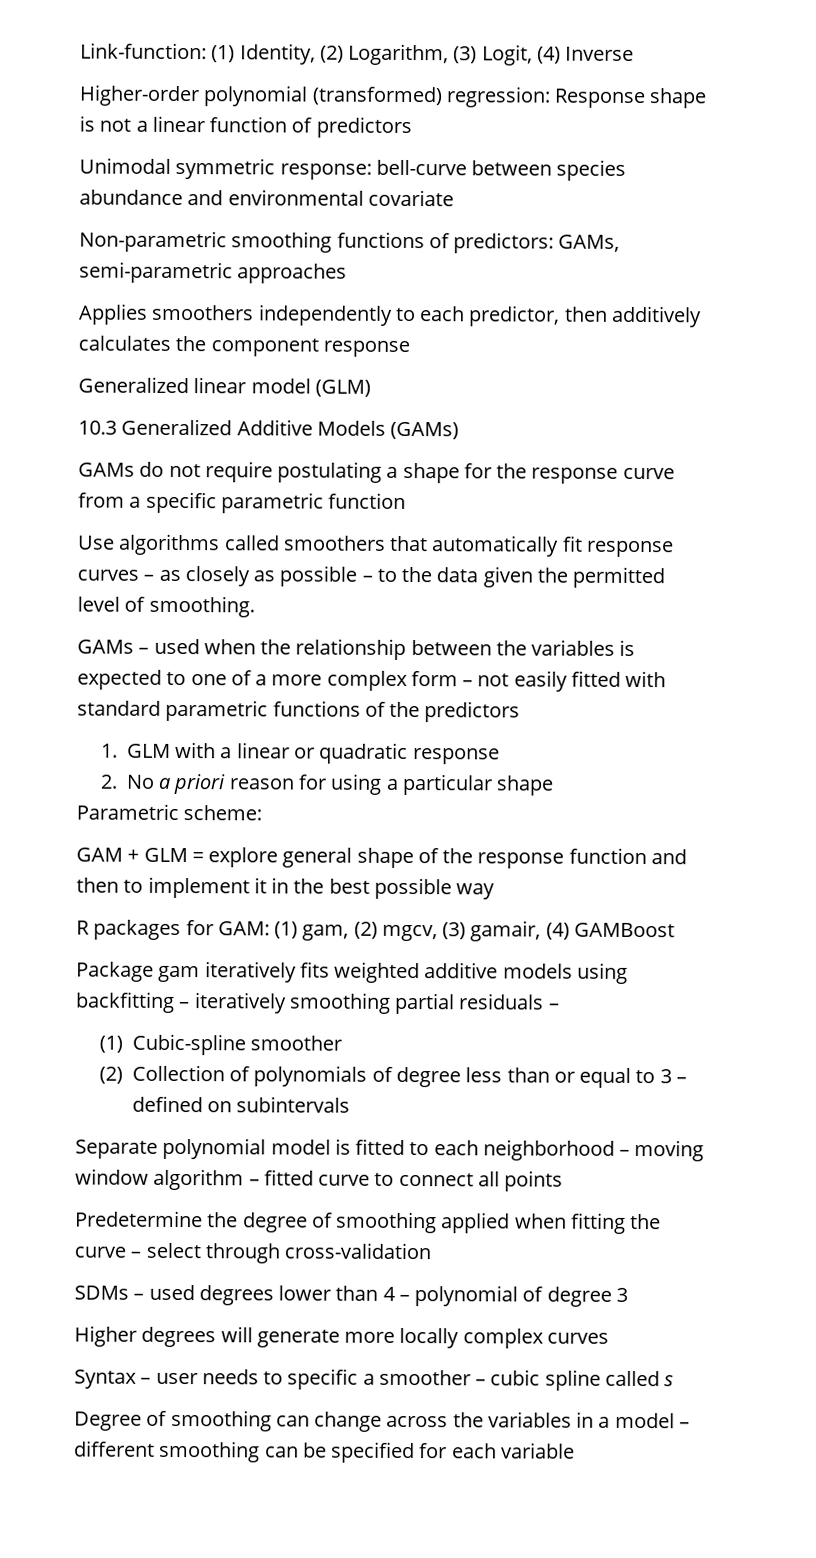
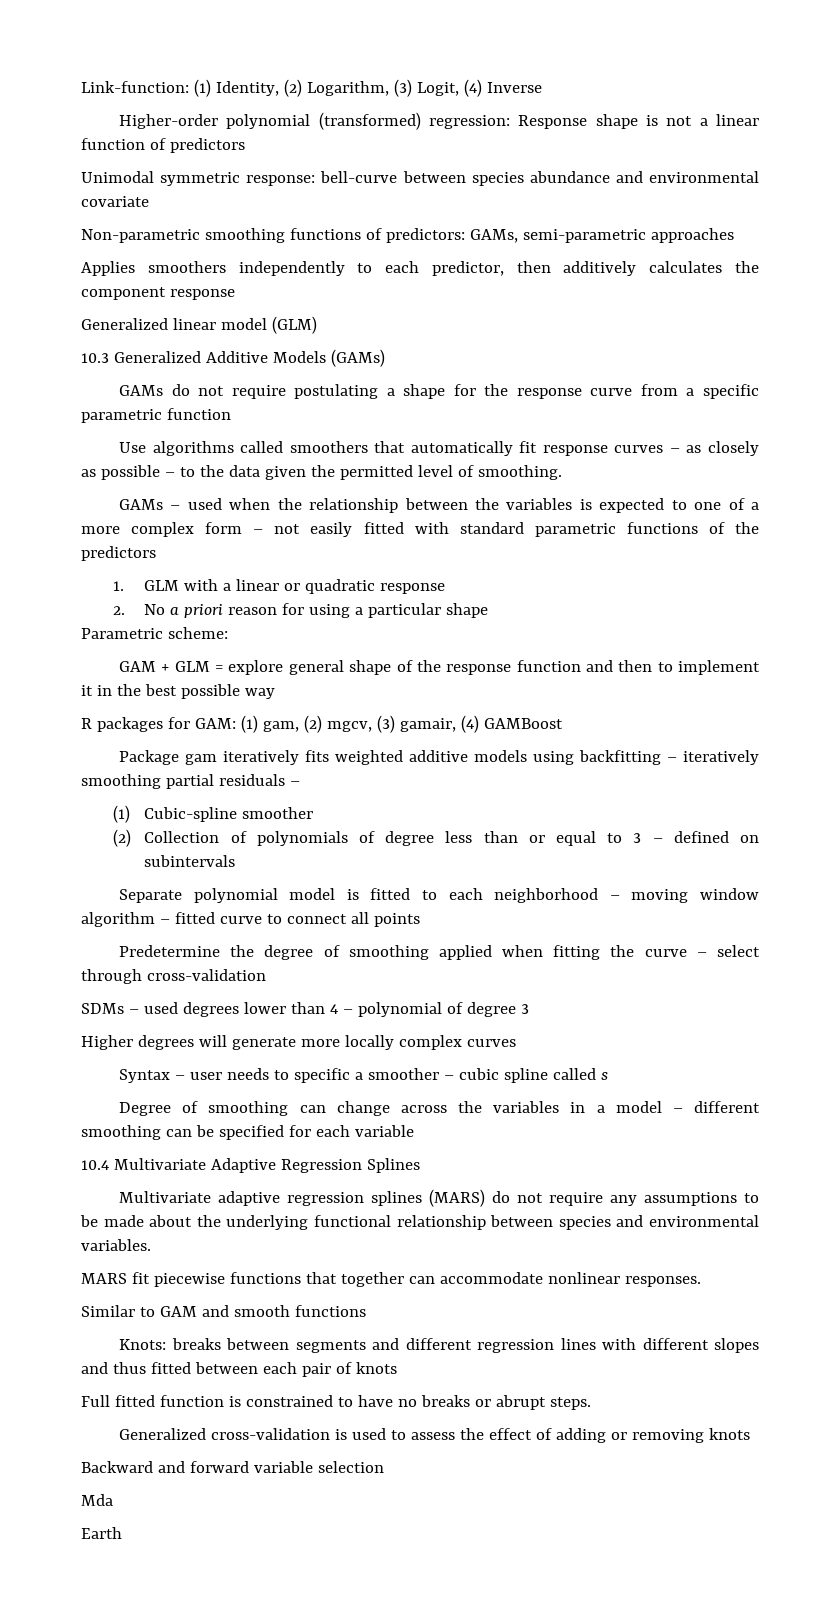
(575, 1450) none -> [81,1158,420,1173] [119,1189,760,1207] [80,1215,760,1230] [81,1239,151,1251] [81,1272,701,1287] [81,1305,366,1317] [119,1338,759,1353] [81,1362,397,1377] [81,1395,591,1410] [119,1428,751,1443] [81,1461,384,1473] [81,1494,113,1506] [81,1527,122,1539] // 10.4 Multivariate Adaptive Regression Splines // Multivariate adaptive regression splines (MARS) do not require any assumptions to be made about the underlying functional relationship between species and environmental variables. // MARS fit piecewise functions that together can accommodate nonlinear responses. // Similar to GAM and smooth functions // Knots: breaks between segments and different regression lines with different slopes and thus fitted between each pair of knots // Full fitted function is constrained to have no breaks or abrupt steps. // Generalized cross-validation is used to assess the effect of adding or removing knots // Backward and forward variable selection // Mda // Earth

